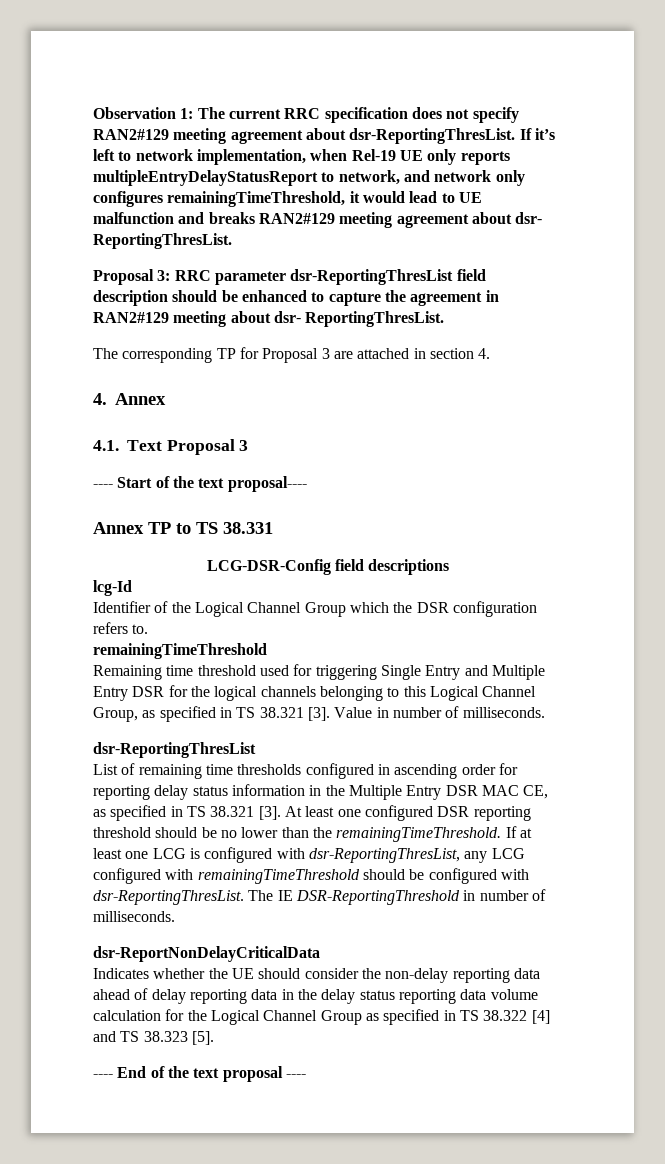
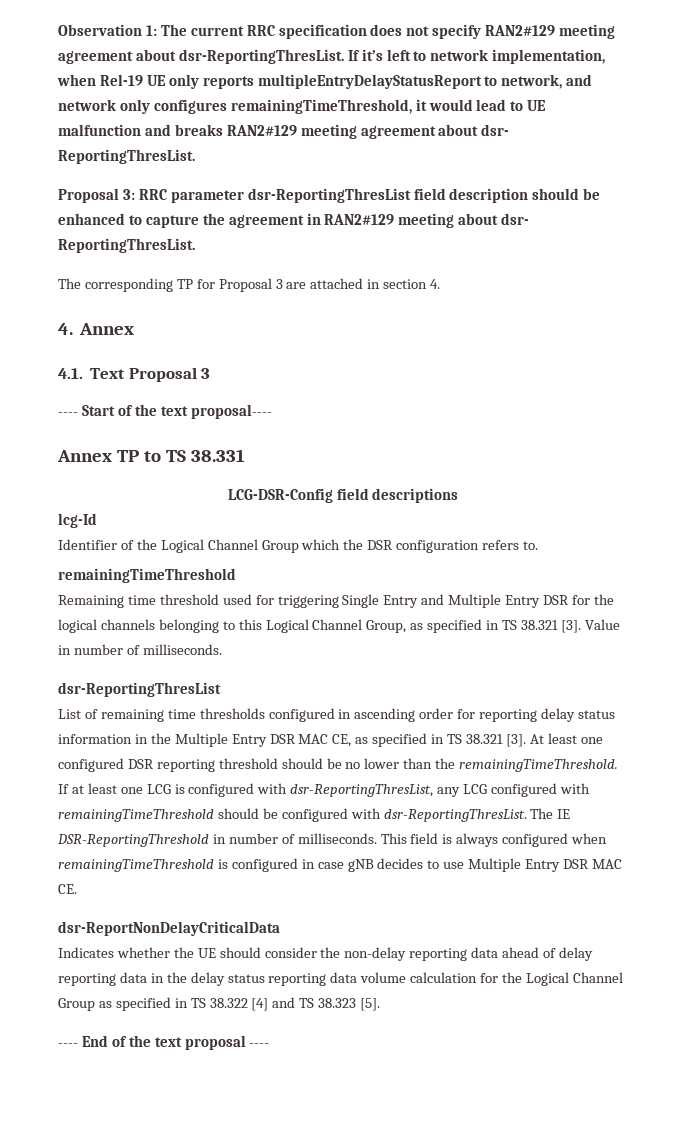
(175, 916) none -> [380,833,608,847] [58,858,622,872] [58,884,77,894] This field is always configured when remainingTimeThreshold is configured in case gNB decides to use Multiple Entry DSR MAC CE.

